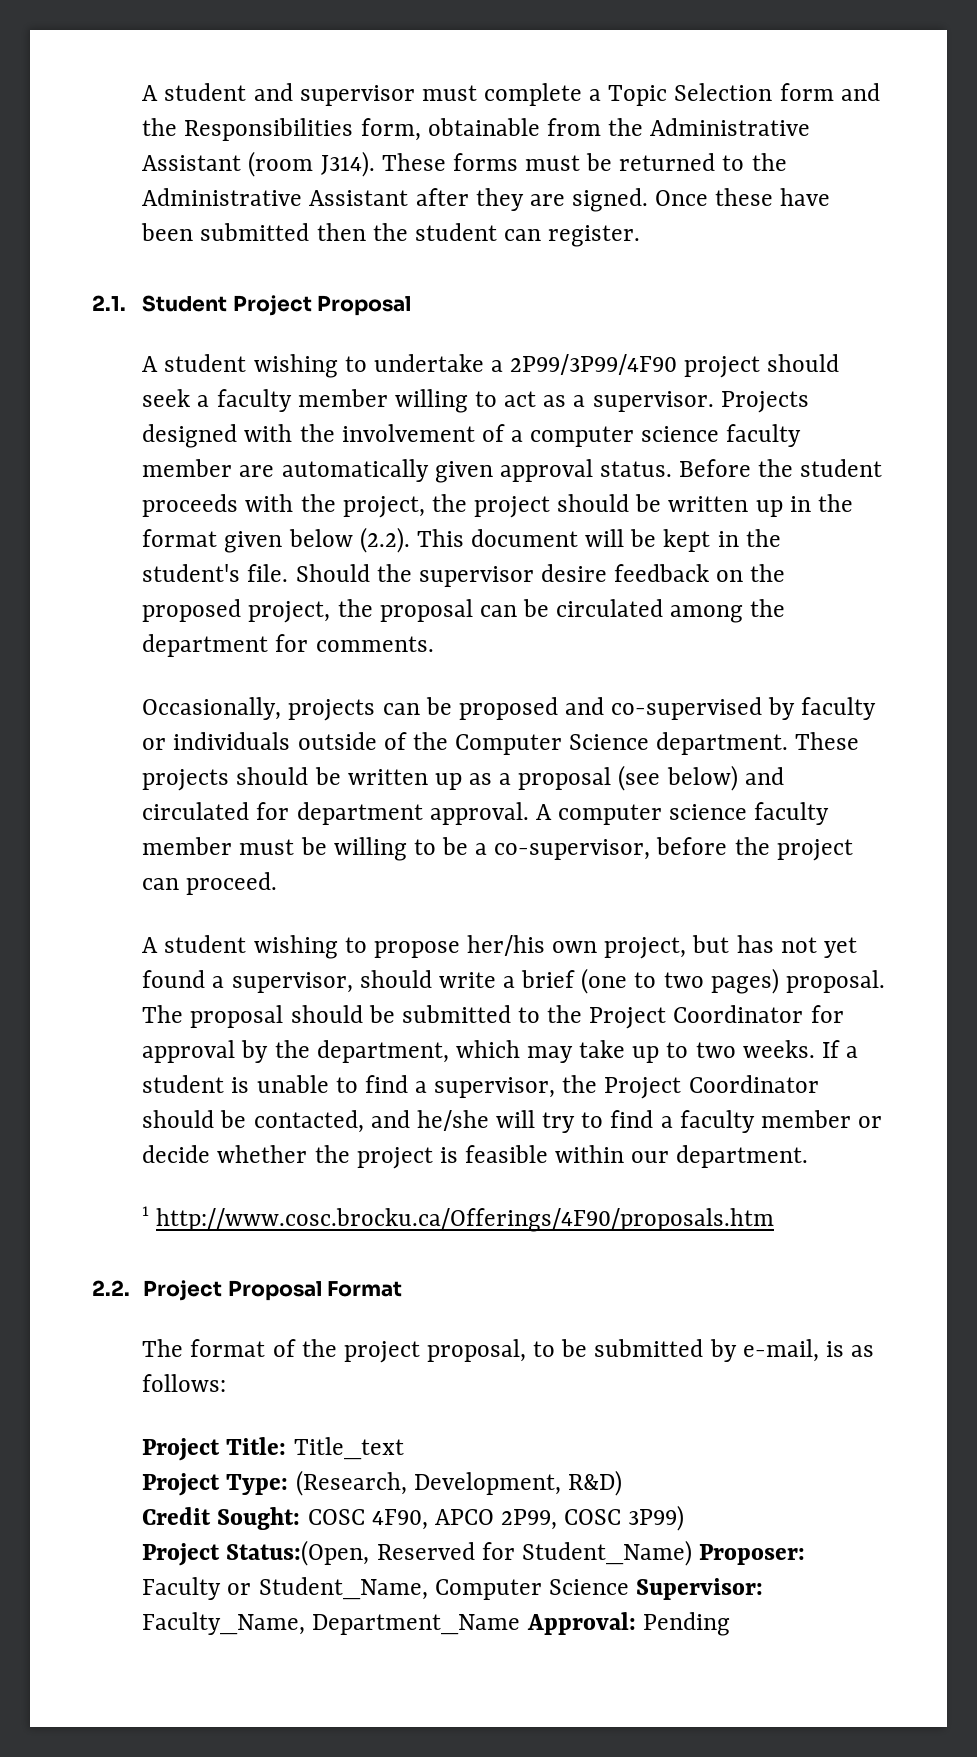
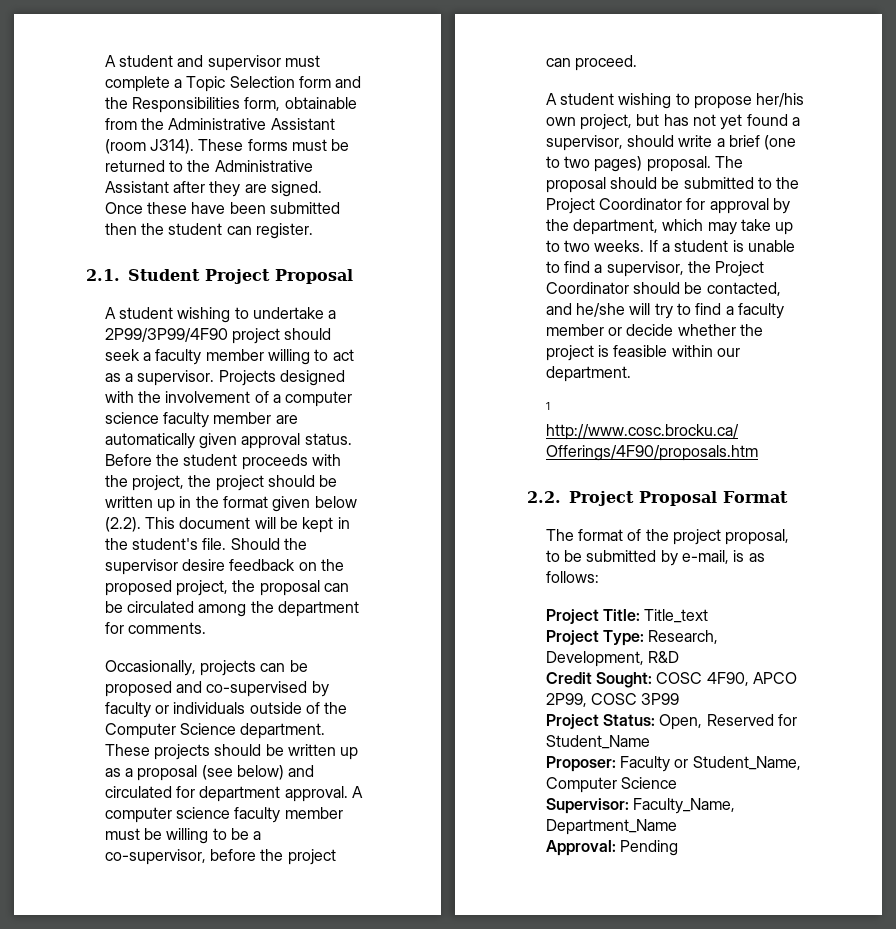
[295,1470,622,1496] (Research, Development, R&D) -> [648,630,719,644] [545,651,679,667] Research, Development, R&D
[628,1505,685,1531] [142,1540,370,1566] 3P99) // Project Status:(Open, -> [641,693,680,705] [545,714,703,730] 3P99 // Project Status: Open,
[521,1540,692,1566] Student_Name) -> [545,735,650,749] Student_Name //
(629, 1587) none -> (677, 783) //
(521, 1624) none -> (677, 827) //

